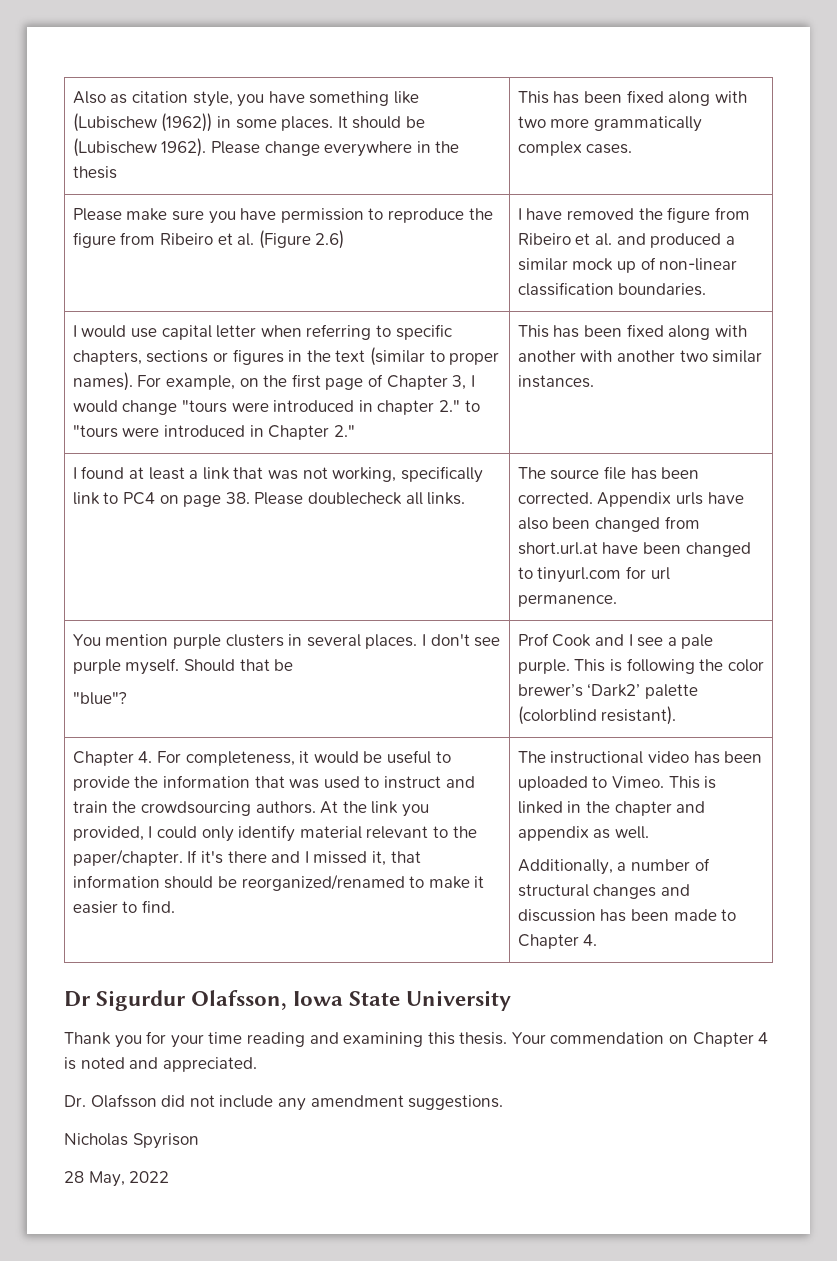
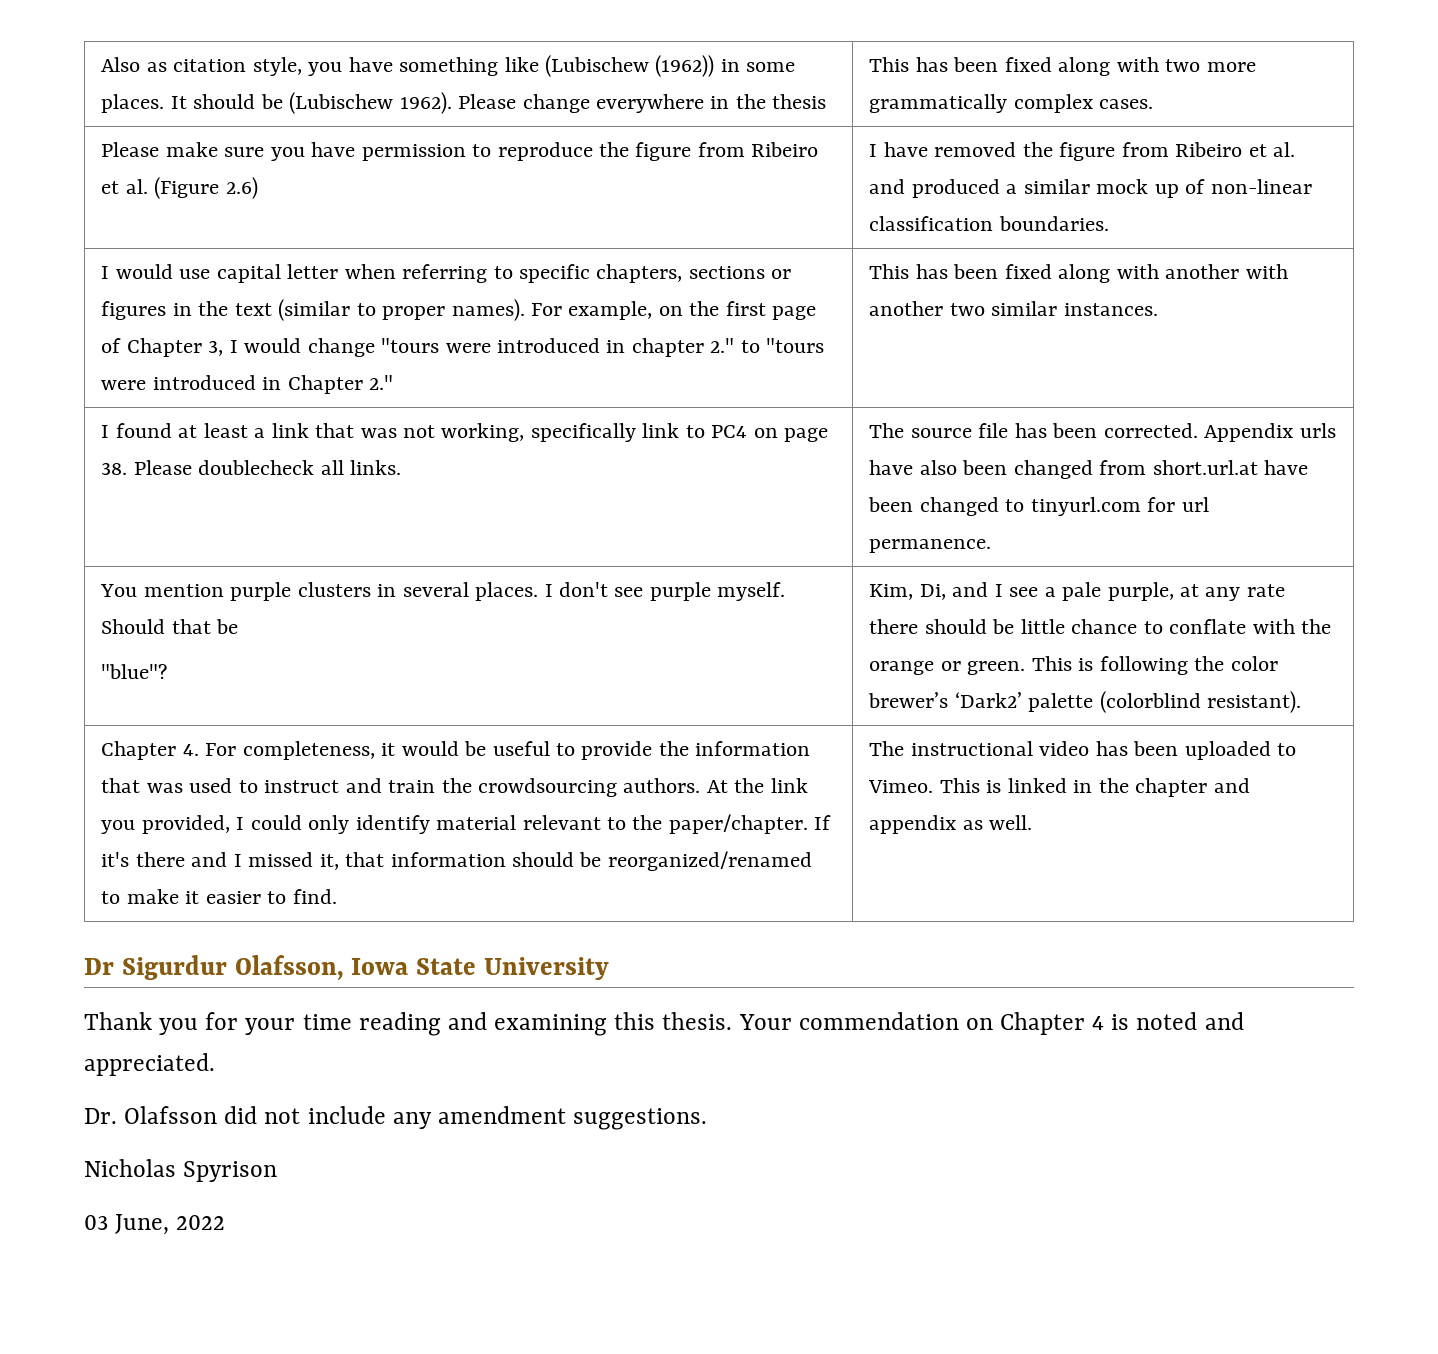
[517,633,592,647] Prof Cook -> [869,584,946,600] Kim, Di,
[517,659,570,674] purple. -> [1107,582,1285,601] [869,619,1331,634] [869,661,1026,675] purple, at any rate there should be little chance to conflate with the orange or green.
[517,858,710,875] [517,884,690,899] [517,909,737,922] [517,934,598,949] // Additionally, a number of structural changes and discussion has been made to Chapter 4. -> (1033, 822) none
[64,1171,125,1187] 28 May, -> [84,1214,170,1235] 03 June,

